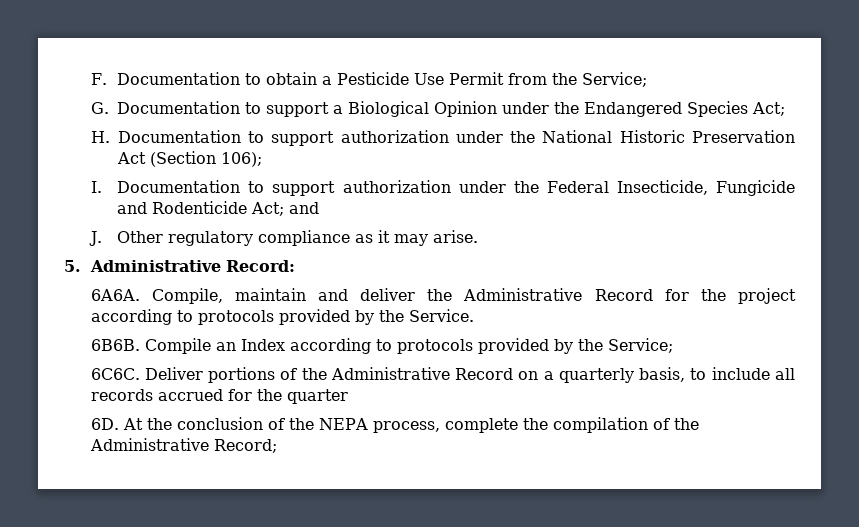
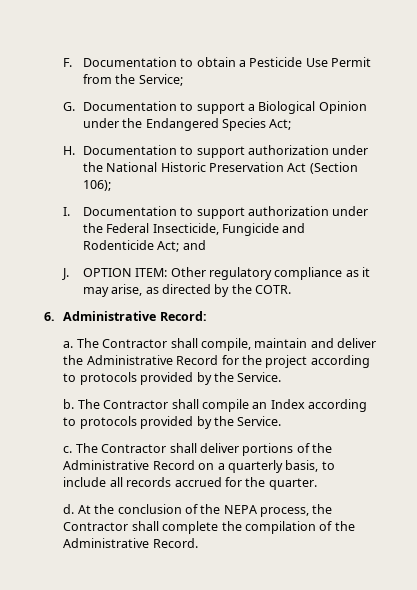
(102, 238) none -> [82,268,168,277] OPTION ITEM:
[433,230,479,243] [64,260,295,272] [90,288,223,304] arise. // 5. Administrative Record: // 6A6A. Compile, -> [111,284,292,297] [44,311,207,321] [63,338,251,351] arise, as directed by the COTR. // 6. Administrative Record: // a. The Contractor shall compile,
[90,338,211,354] 6B6B. Compile -> [63,399,249,412] b. The Contractor shall compile
[607,338,673,353] [90,367,203,380] Service; // 6C6C. Deliver -> [237,416,282,426] [63,443,239,453] Service. // c. The Contractor shall deliver
[286,389,348,404] [90,418,119,430] quarter // 6D. -> [268,478,317,490] [63,504,75,514] quarter. // d.
(440, 427) none -> [312,504,333,514] [63,521,159,531] the Contractor shall
[213,439,277,453] Record; -> [152,538,198,548] Record.

